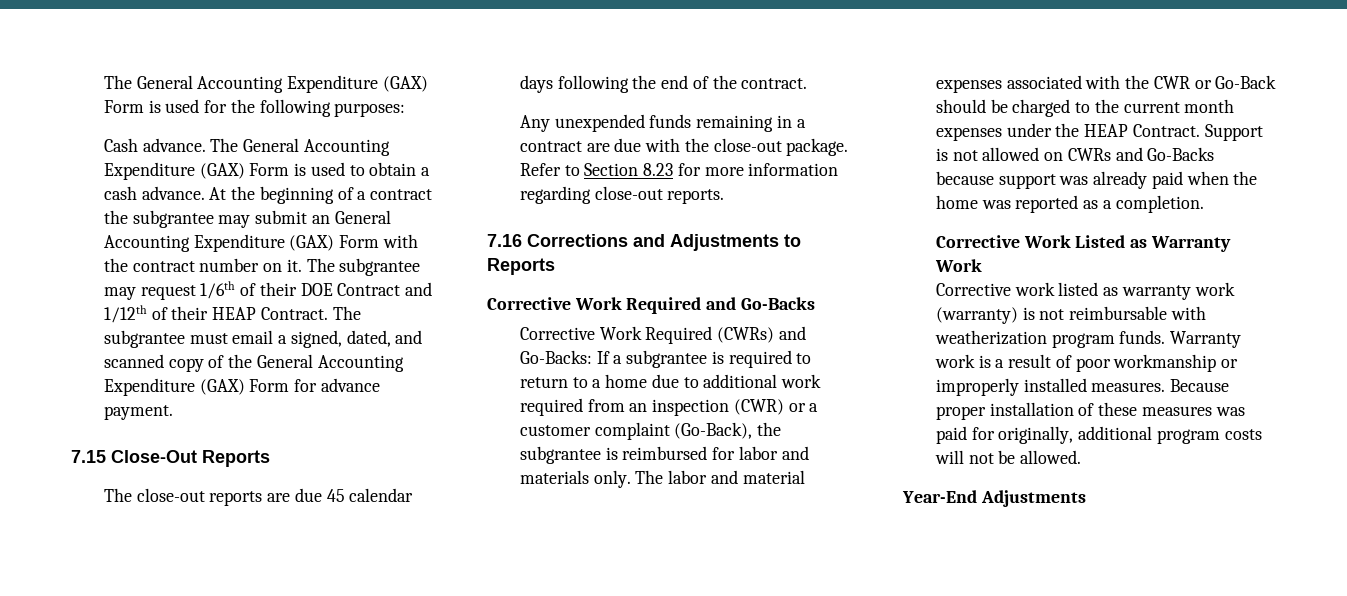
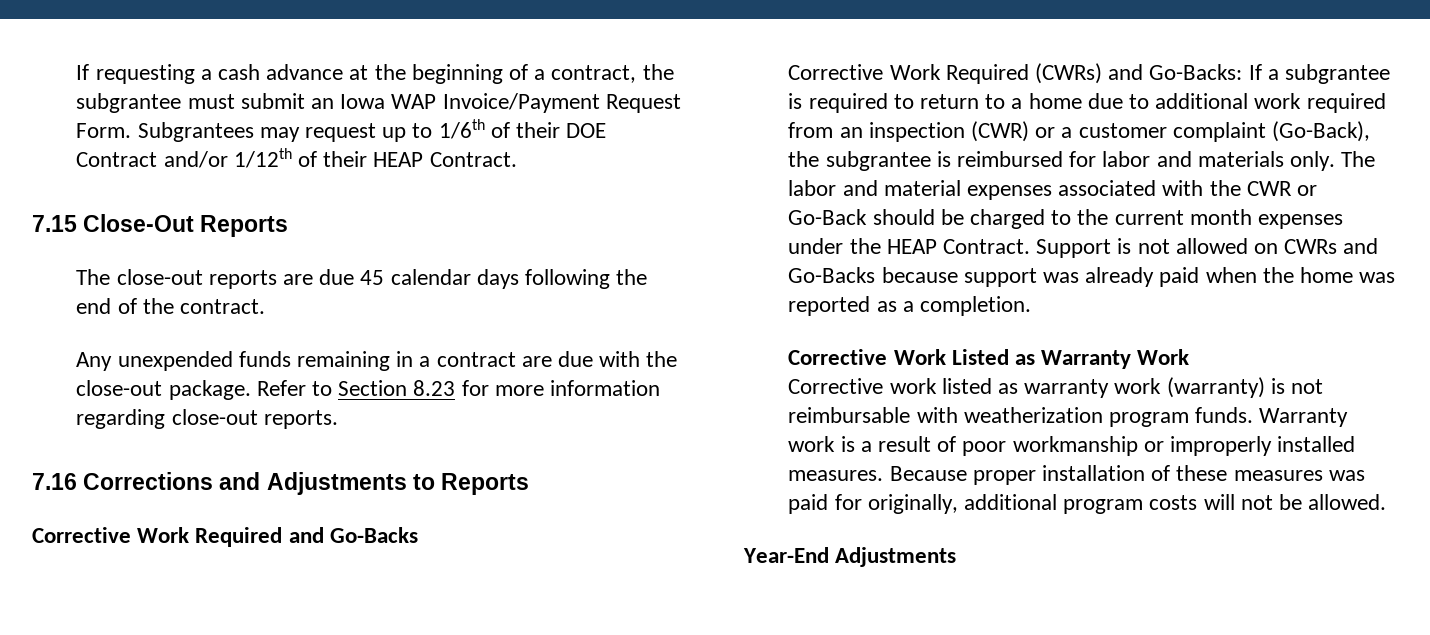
[103,75,428,93] [103,99,406,117] [103,138,390,156] [103,162,430,180] [103,186,227,200] The General Accounting Expenditure (GAX) Form is used for the following purposes: // Cash advance. The General Accounting Expenditure (GAX) Form is used to obtain a cash advance. At -> [76,64,369,84] If requesting a cash advance at
[369,189,432,200] [103,210,251,228] contract the subgrantee may -> [551,64,674,83] [76,93,235,113] contract, the subgrantee must
[334,210,391,224] [103,234,418,252] [103,258,421,276] [103,285,196,300] General Accounting Expenditure (GAX) Form with the contract number on it. The subgrantee may request -> [340,93,681,113] [76,122,433,142] Iowa WAP Invoice/Payment Request Form. Subgrantees may request up to
[404,282,432,296] and -> [163,151,228,168] and/or
[332,306,361,320] [103,330,423,348] [103,354,404,372] [103,378,380,396] [103,405,173,420] The subgrantee must email a signed, dated, and scanned copy of the General Accounting Expenditure (GAX) Form for advance payment. -> (517, 159) none

